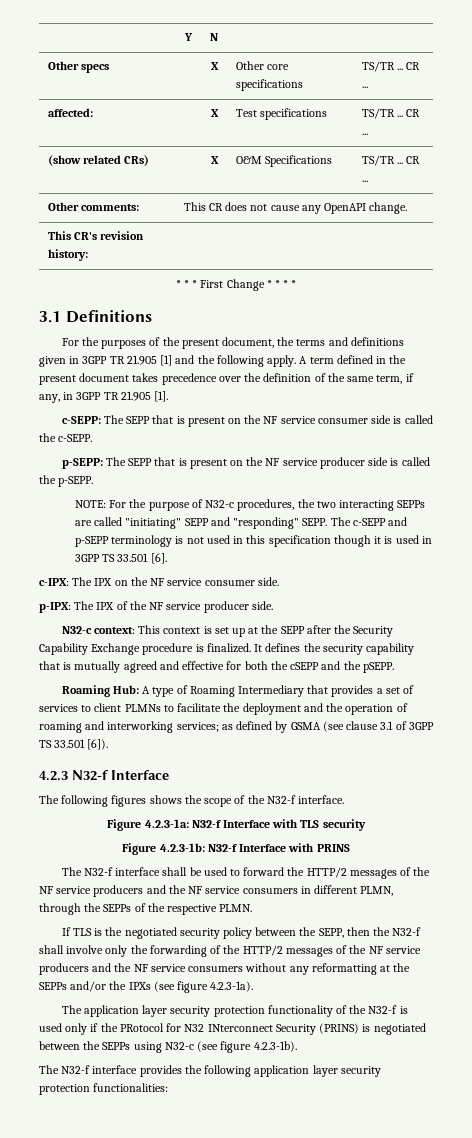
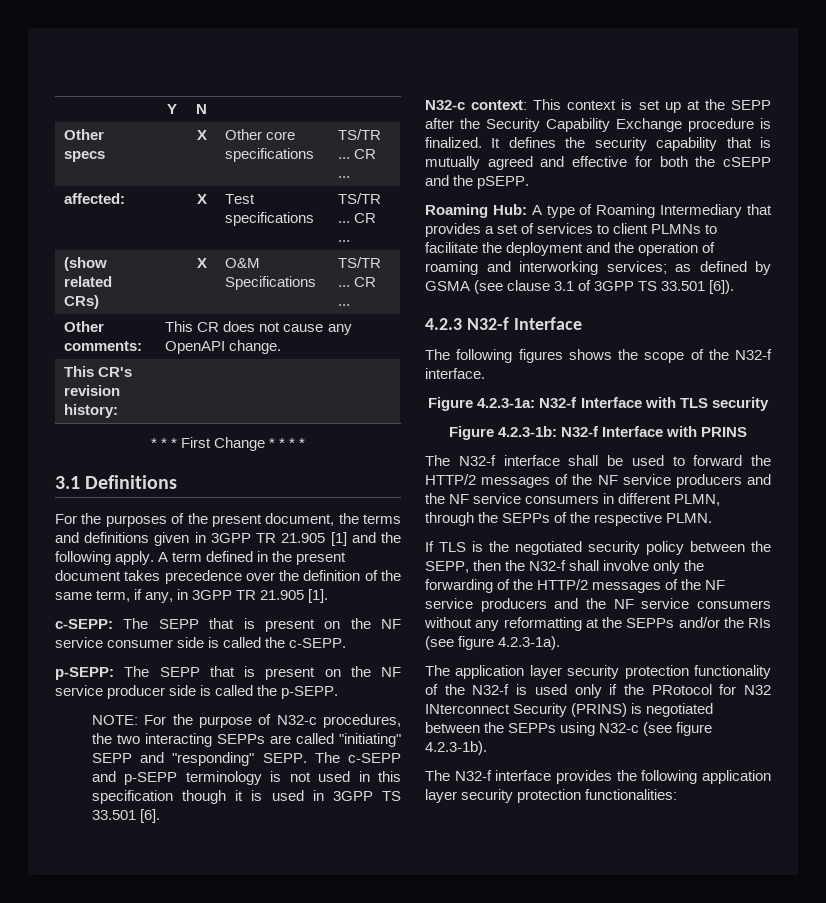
[39,577,279,586] [39,601,273,613] // c-IPX: The IPX on the NF service consumer side. // p-IPX: The IPX of the NF service producer side. -> (161, 816) none
[128,982,151,990] IPXs -> [748,618,771,628] RIs

